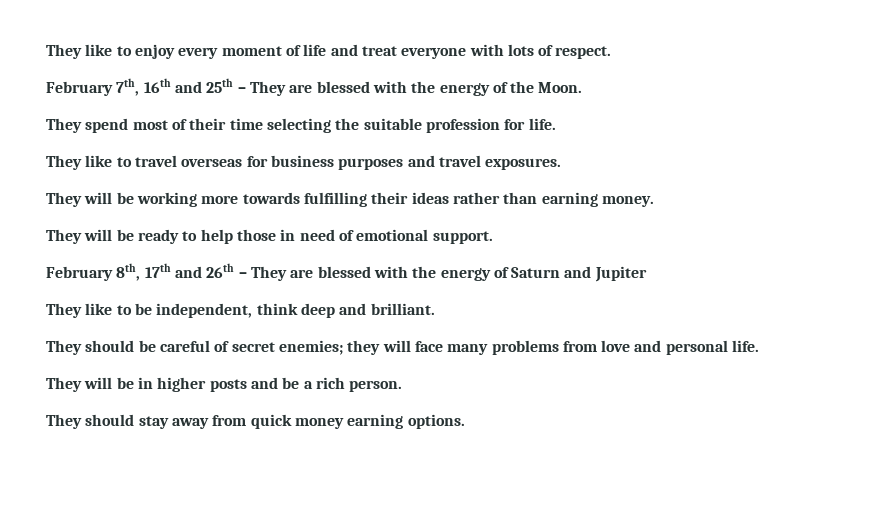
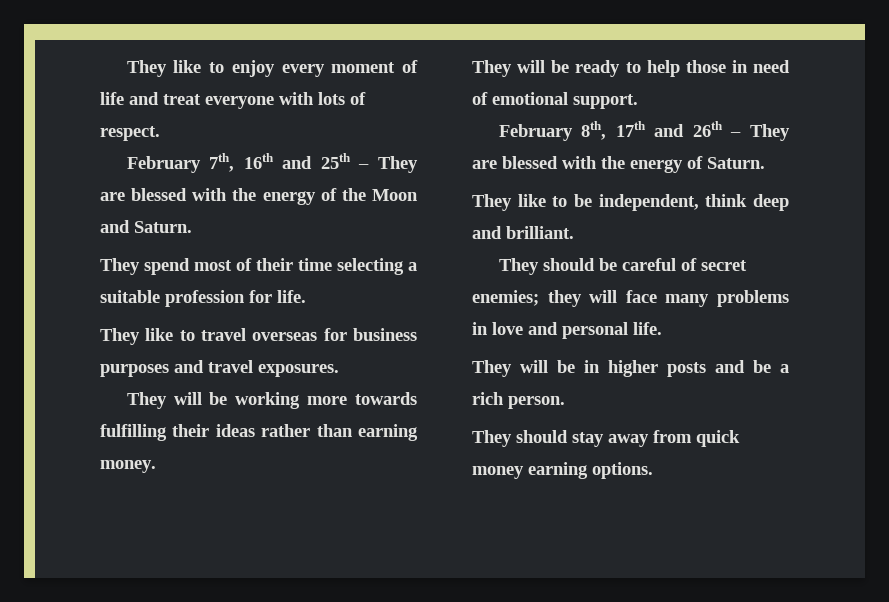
[538,82,583,93] Moon. -> [372,189,418,201] [100,220,192,233] Moon and Saturn.
[335,118,360,130] the -> [408,262,417,271] a
[511,266,647,282] Saturn and Jupiter -> [707,157,765,169] Saturn.
[562,341,597,352] from -> [472,322,488,335] in

